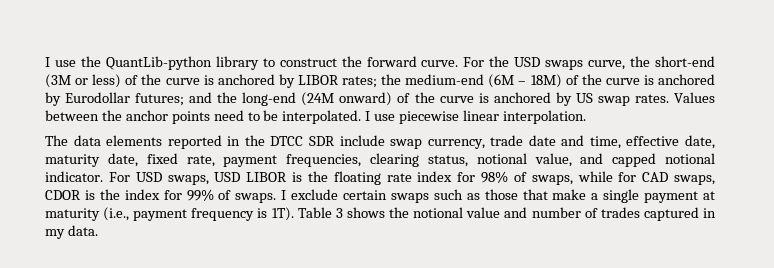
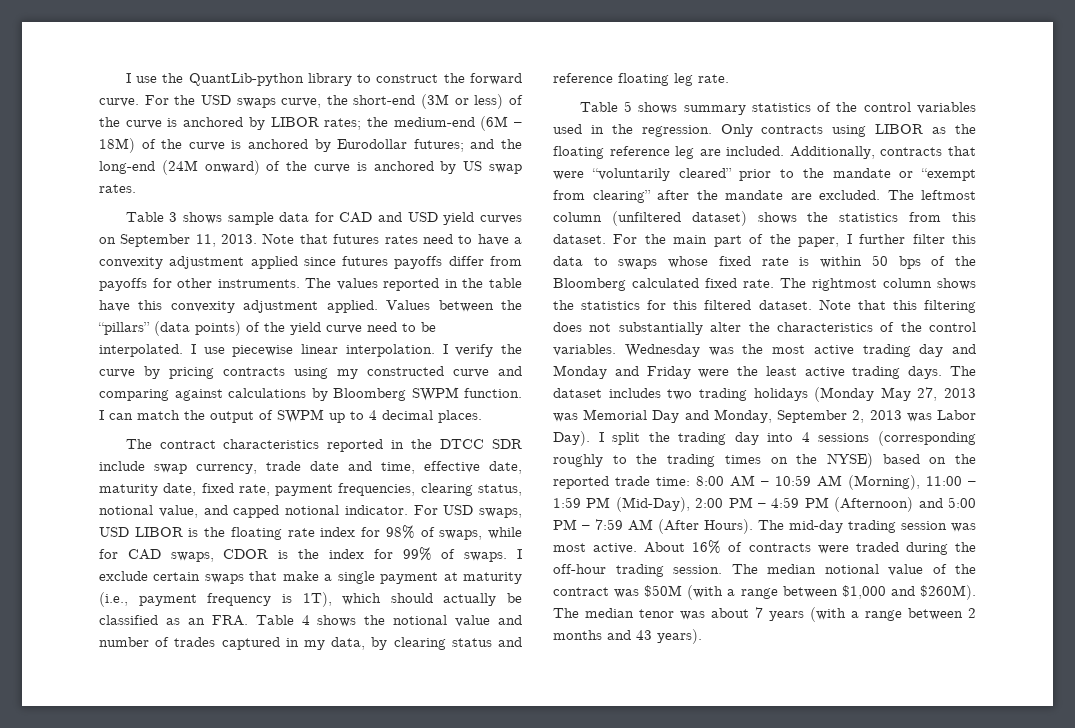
[673,92,715,103] [45,110,210,124] Values between the anchor points -> [125,212,522,225] [99,233,522,247] [99,256,522,269] [99,278,522,291] [99,300,522,313] [98,321,362,336] // Table 3 shows sample data for CAD and USD yield curves on September 11, 2013. Note that futures rates need to have a convexity adjustment applied since futures payoffs differ from payoffs for other instruments. The values reported in the table have this convexity adjustment applied. Values between the “pillars” (data points) of the yield curve
[45,135,163,146] // The data elements -> [442,344,522,357] [99,366,522,379] [99,387,522,401] [99,409,482,423] [125,439,320,449] I verify the curve by pricing contracts using my constructed curve and comparing against calculations by Bloomberg SWPM function. I can match the output of SWPM up to 4 decimal places. // The contract characteristics
[433,189,518,200] such as those -> (244, 579) none
[271,207,343,221] 1T). Table 3 -> [302,592,522,607] [99,615,310,626] 1T), which should actually be classified as an FRA. Table 4
[67,225,98,236] data. -> [331,637,522,650] [553,73,729,86] [579,101,976,115] [553,124,977,137] [553,146,976,159] [553,168,976,181] [553,190,976,203] [553,211,976,226] [553,234,976,247] [553,255,977,269] [553,278,976,291] [553,299,976,313] [553,322,976,335] [553,344,976,357] [553,365,976,379] [553,387,976,402] [553,409,976,423] [553,431,976,446] [553,453,976,468] [553,475,976,490] [553,497,976,512] [553,519,976,534] [553,540,976,555] [553,564,976,577] [553,585,976,600] [553,607,976,622] [553,629,702,644] data, by clearing status and reference floating leg rate. // Table 5 shows summary statistics of the control variables used in the regression. Only contracts using LIBOR as the floating reference leg are included. Additionally, contracts that were “voluntarily cleared” prior to the mandate or “exempt from clearing” after the mandate are excluded. The leftmost column (unfiltered dataset) shows the statistics from this dataset. For the main part of the paper, I further filter this data to swaps whose fixed rate is within 50 bps of the Bloomberg calculated fixed rate. The rightmost column shows the statistics for this filtered dataset. Note that this filtering does not substantially alter the characteristics of the control variables. Wednesday was the most active trading day and Monday and Friday were the least active trading days. The dataset includes two trading holidays (Monday May 27, 2013 was Memorial Day and Monday, September 2, 2013 was Labor Day). I split the trading day into 4 sessions (corresponding roughly to the trading times on the NYSE) based on the reported trade time: 8:00 AM – 10:59 AM (Morning), 11:00 – 1:59 PM (Mid-Day), 2:00 PM – 4:59 PM (Afternoon) and 5:00 PM – 7:59 AM (After Hours). The mid-day trading session was most active. About 16% of contracts were traded during the off-hour trading session. The median notional value of the contract was $50M (with a range between $1,000 and $260M). The median tenor was about 7 years (with a range between 2 months and 43 years).

